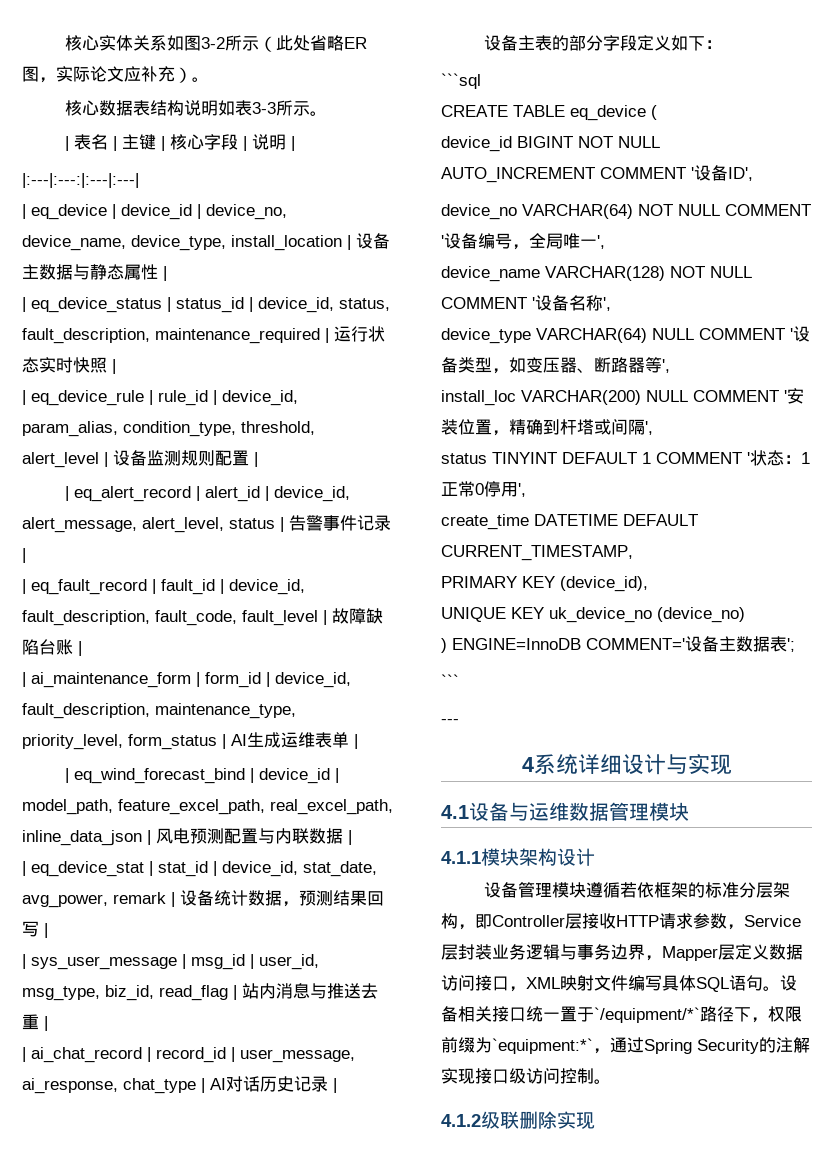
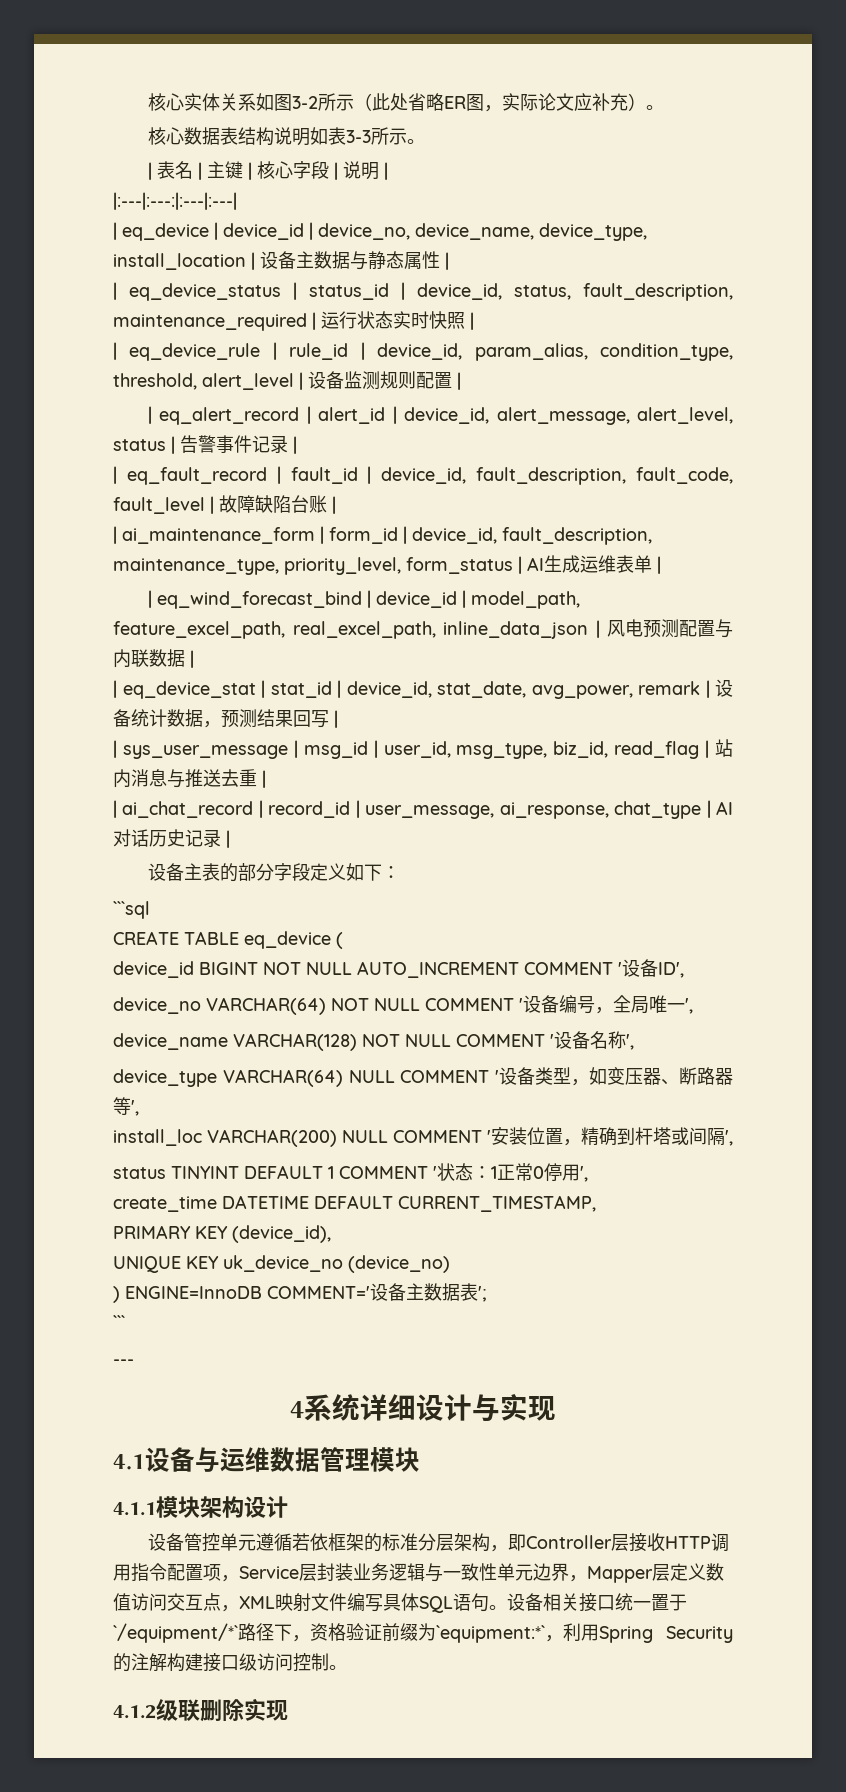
[535,882,587,898] 理模块 -> [201,1533,256,1552] 控单元
[659,913,727,929] 请求参数 -> [710,1533,729,1552] [113,1563,221,1582] 调用指令配置项
[577,944,611,960] 事务 -> [443,1563,533,1581] 一致性单元
[786,944,803,960] [441,975,509,991] 据访问接口 -> [113,1593,221,1611] 值访问交互点
[768,1006,802,1022] 权限 -> [310,1623,382,1641] 资格验证
[610,1037,644,1053] 通过 -> [563,1623,599,1641] 利用
[441,1068,475,1084] 实现 -> [167,1653,203,1672] 构建

